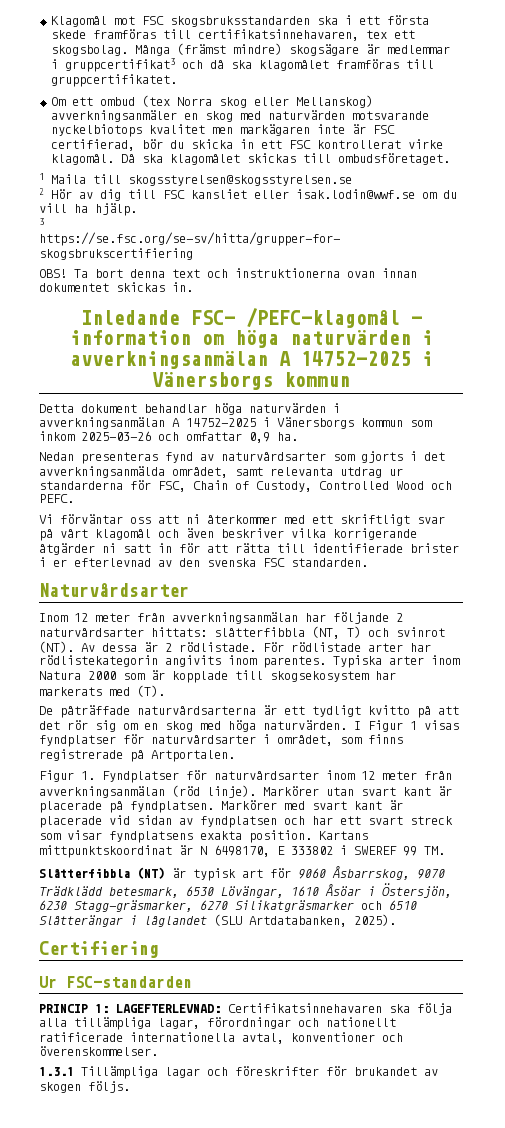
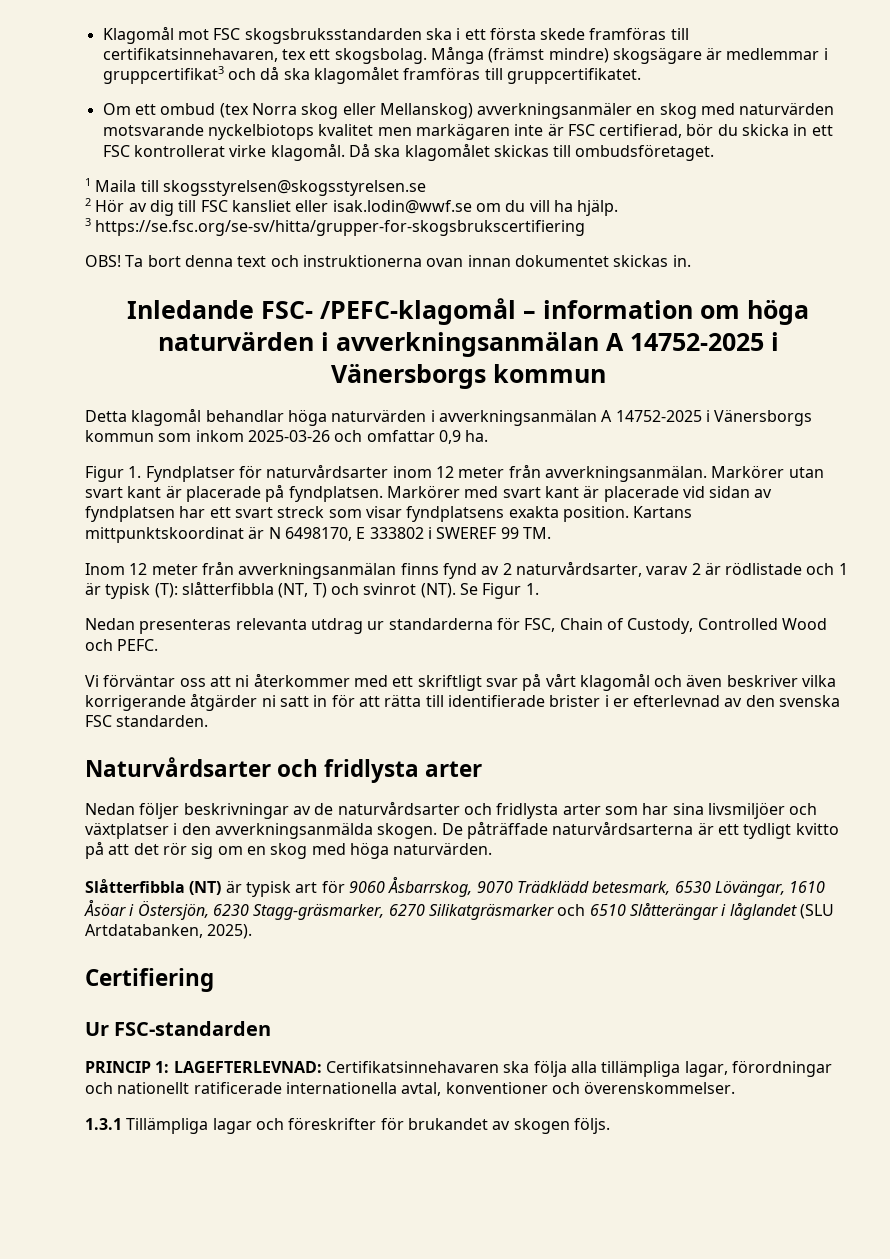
[81,404,137,413] dokument -> [131,408,202,426] klagomål
[39,451,445,464] [39,466,263,478] Nedan presenteras fynd av naturvårdsarter som gjorts i det avverkningsanmälda området, samt -> [85,464,824,482] [85,484,773,502] [85,506,693,522] [85,526,551,543] [85,561,848,579] [85,581,539,599] [85,618,232,634] Figur 1. Fyndplatser för naturvårdsarter inom 12 meter från avverkningsanmälan. Markörer utan svart kant är placerade på fyndplatsen. Markörer med svart kant är placerade vid sidan av fyndplatsen har ett svart streck som visar fyndplatsens exakta position. Kartans mittpunktskoordinat är N 6498170, E 333802 i SWEREF 99 TM. // Inom 12 meter från avverkningsanmälan finns fynd av 2 naturvårdsarter, varav 2 är rödlistade och 1 är typisk (T): slåtterfibbla (NT, T) och svinrot (NT). Se Figur 1. // Nedan presenteras
[39,612,403,624] [39,626,445,639] [39,641,431,653] [39,655,460,668] [39,670,396,683] [39,685,165,697] // Inom 12 meter från avverkningsanmälan har följande 2 naturvårdsarter hittats: slåtterfibbla (NT, T) och svinrot (NT). Av dessa är 2 rödlistade. För rödlistade arter har rödlistekategorin angivits inom parentes. Typiska arter inom Natura 2000 som är kopplade till skogsekosystem har markerats med (T). // -> [277,759,483,783] [85,801,818,819] [85,822,438,839] och fridlysta arter // Nedan följer beskrivningar av de naturvårdsarter och fridlysta arter som har sina livsmiljöer och växtplatser i den avverkningsanmälda skogen.
[354,720,459,732] [39,734,403,747] [39,749,235,762] [39,770,452,783] [39,785,452,798] [39,800,403,813] [39,815,453,828] [39,830,368,843] [39,845,445,858] I Figur 1 visas fyndplatser för naturvårdsarter i området, som finns registrerade på Artportalen. // Figur 1. Fyndplatser för naturvårdsarter inom 12 meter från avverkningsanmälan (röd linje). Markörer utan svart kant är placerade på fyndplatsen. Markörer med svart kant är placerade vid sidan av fyndplatsen och har ett svart streck som visar fyndplatsens exakta position. Kartans mittpunktskoordinat är N 6498170, E 333802 i SWEREF 99 TM. -> (493, 848) none

